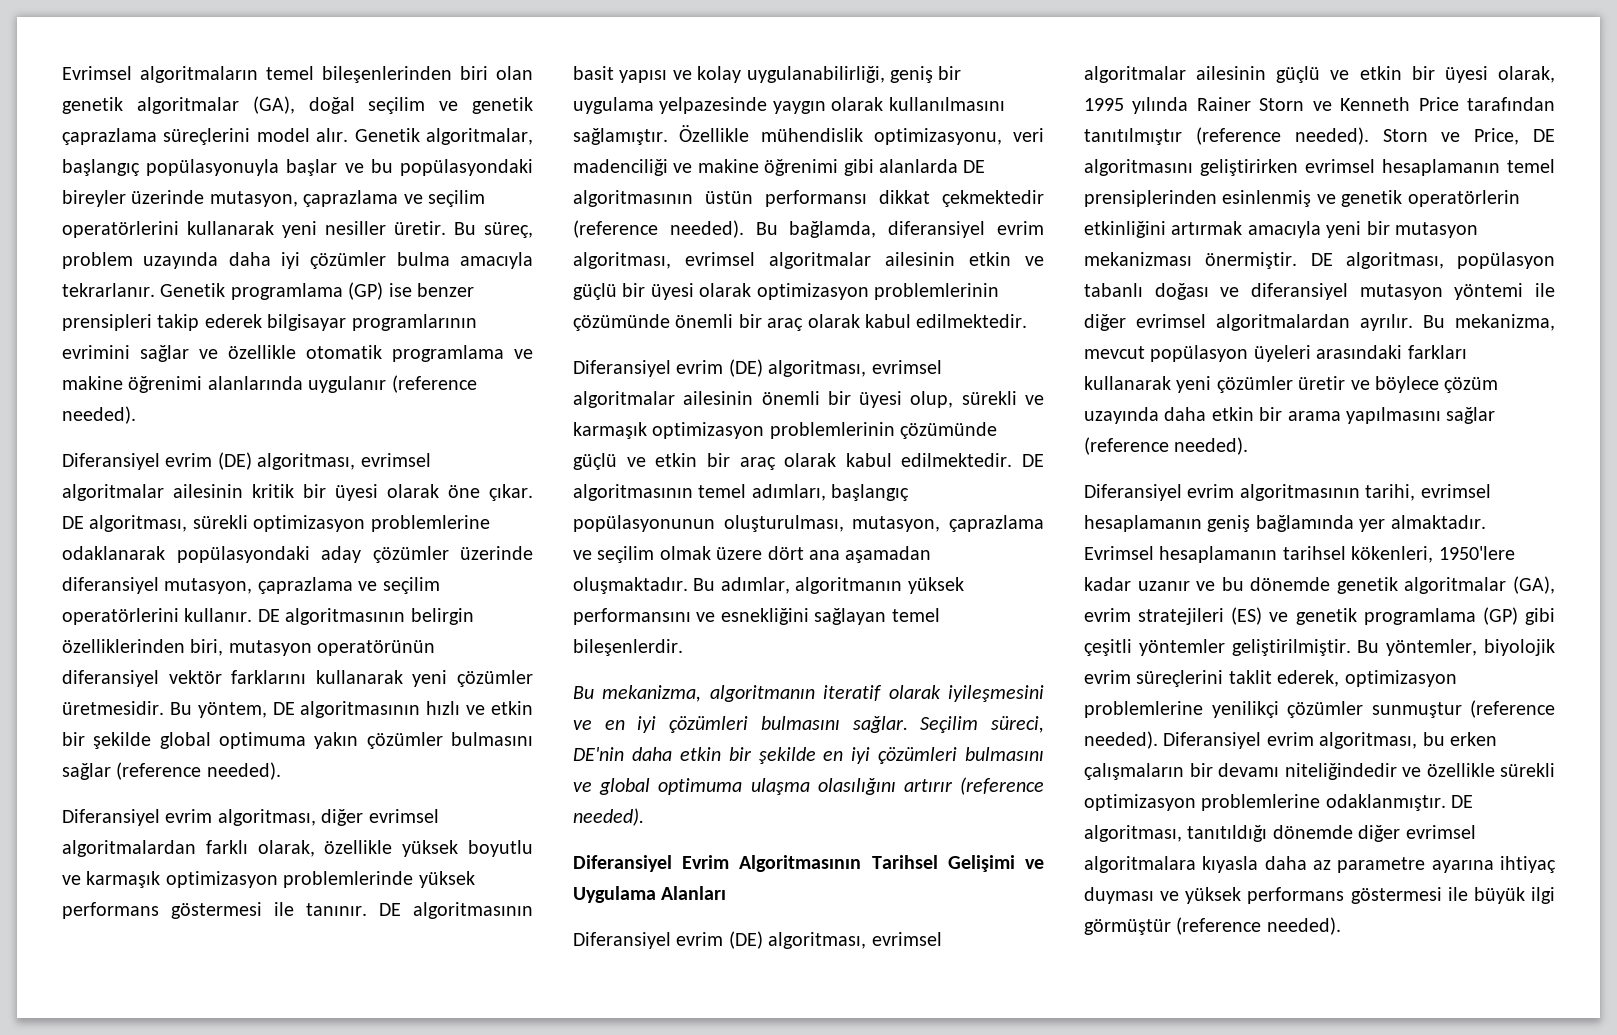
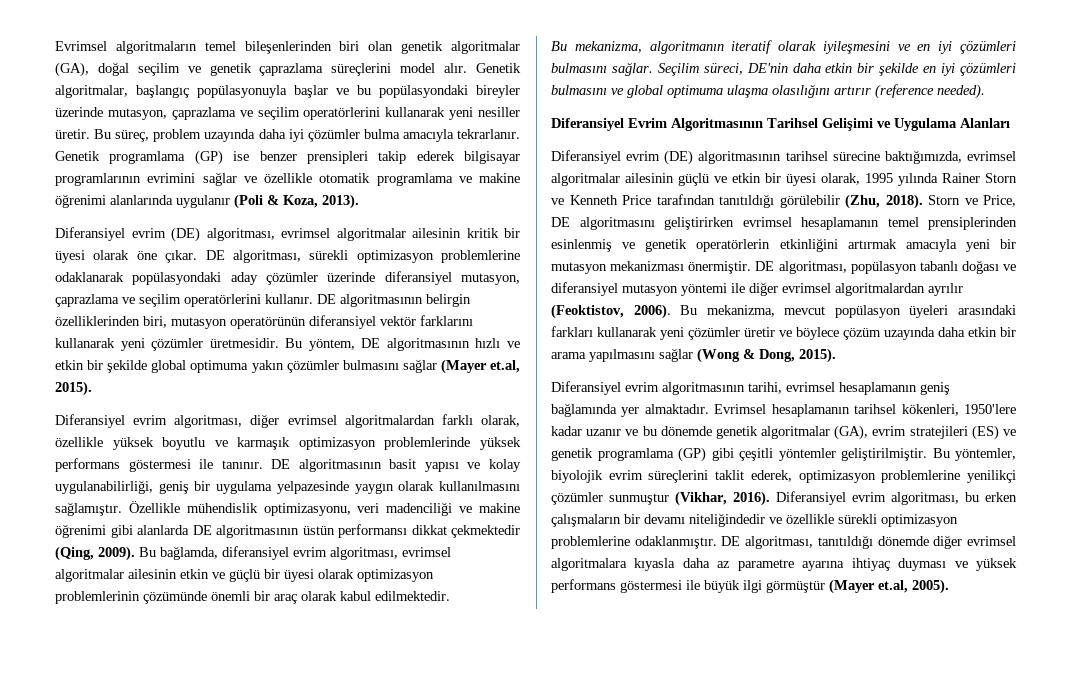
[391,375,477,393] [62,406,136,424] (reference needed). -> [234,194,359,209] (Poli & Koza, 2013).
[116,762,281,780] (reference needed). -> [440,359,521,374] [55,381,92,396] (Mayer et.al, 2015).
[573,220,744,238] (reference needed). -> [55,546,135,561] (Qing, 2009).
[573,359,942,377] [573,391,1044,408] [573,422,998,439] [573,453,1044,470] [573,484,910,501] [573,515,1044,532] [573,546,932,563] [573,577,964,594] [573,608,940,625] [573,639,683,656] // Diferansiyel evrim (DE) algoritması, evrimsel algoritmalar ailesinin önemli bir üyesi olup, sürekli ve karmaşık optimizasyon problemlerinin çözümünde güçlü ve etkin bir araç olarak kabul edilmektedir. DE algoritmasının temel adımları, başlangıç popülasyonunun oluşturulması, mutasyon, çaprazlama ve seçilim olmak üzere dört ana aşamadan oluşmaktadır. Bu adımlar, algoritmanın yüksek performansını ve esnekliğini sağlayan temel bileşenlerdir. -> (450, 596) none
[768,932,867,949] algoritması, -> [698,150,962,164] algoritmasının tarihsel sürecine baktığımızda,
[1084,127,1369,145] tanıtılmıştır (reference needed). -> [719,194,923,209] tanıtıldığı görülebilir (Zhu, 2018).
[1360,314,1413,331] ayrılır. -> [928,283,963,296] [551,304,671,319] ayrılır (Feoktistov, 2006).
[1084,437,1249,455] (reference needed). -> [697,348,836,363] (Wong & Dong, 2015).
[1470,700,1555,718] [1084,731,1158,749] (reference needed). -> [675,491,770,506] (Vikhar, 2016).
[1176,917,1341,935] (reference needed). -> [829,579,949,594] (Mayer et.al, 2005).

